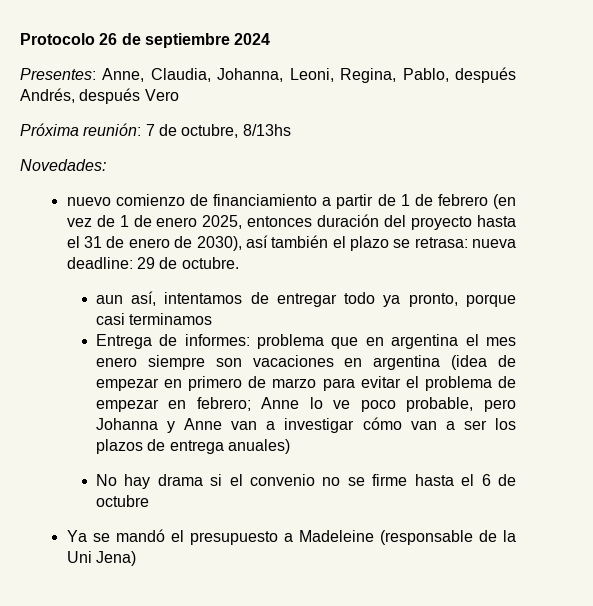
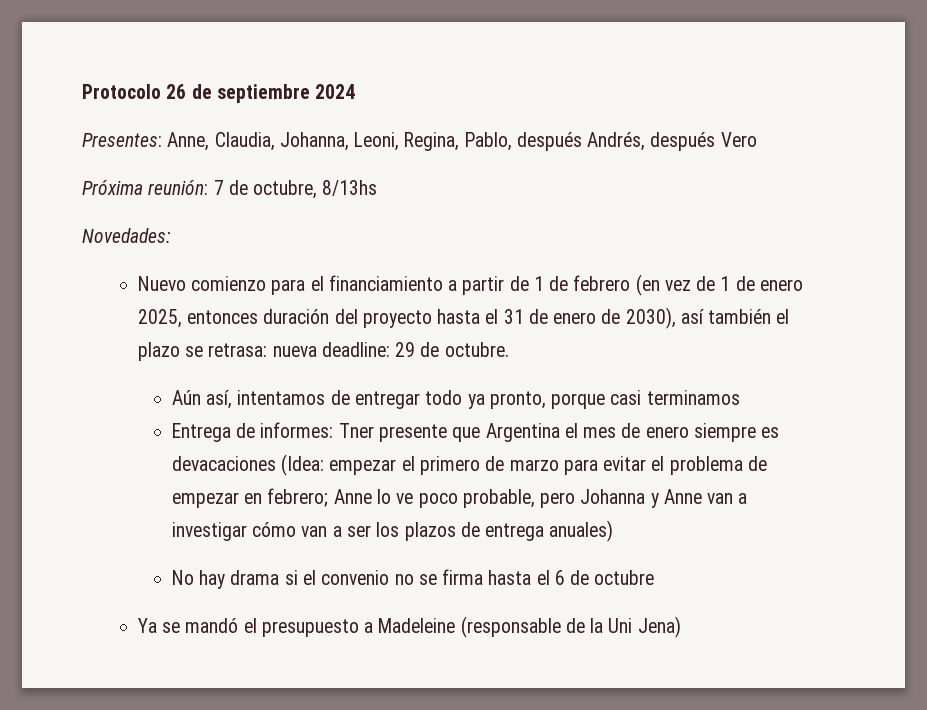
[66,194,209,206] nuevo comienzo de -> [137,276,324,295] Nuevo comienzo para el
[95,295,123,304] aun -> [171,390,201,405] Aún
[257,334,459,349] problema que en argentina -> [338,423,560,442] Tner presente que Argentina
(516, 341) none -> [621,423,641,438] de
[215,355,517,370] [95,378,183,391] son vacaciones en argentina (idea de empezar en -> [761,427,780,438] [171,454,415,476] es devacaciones (Idea: empezar el
[372,474,408,486] firme -> [442,569,484,585] firma

